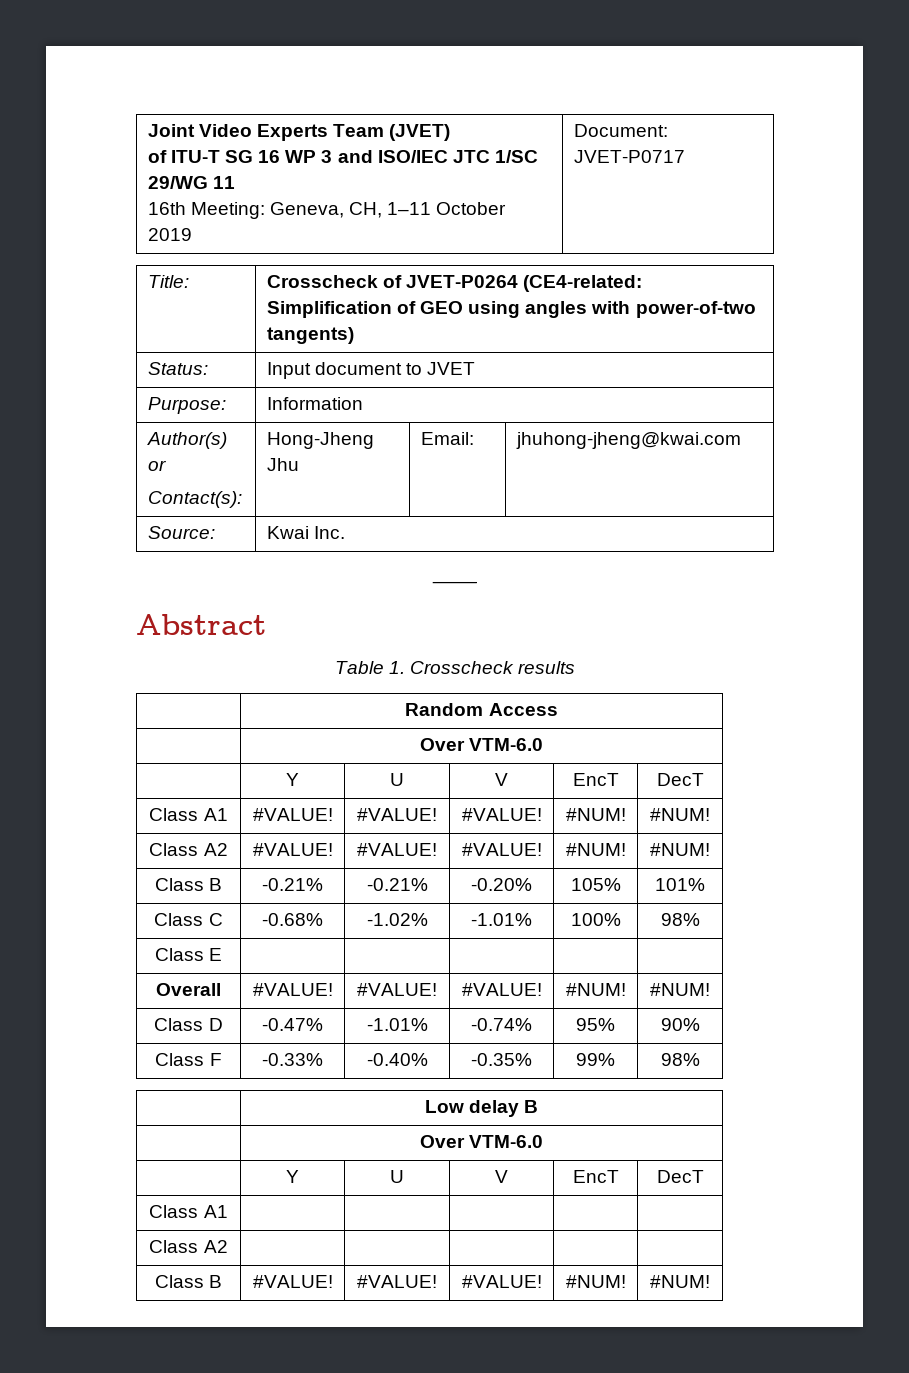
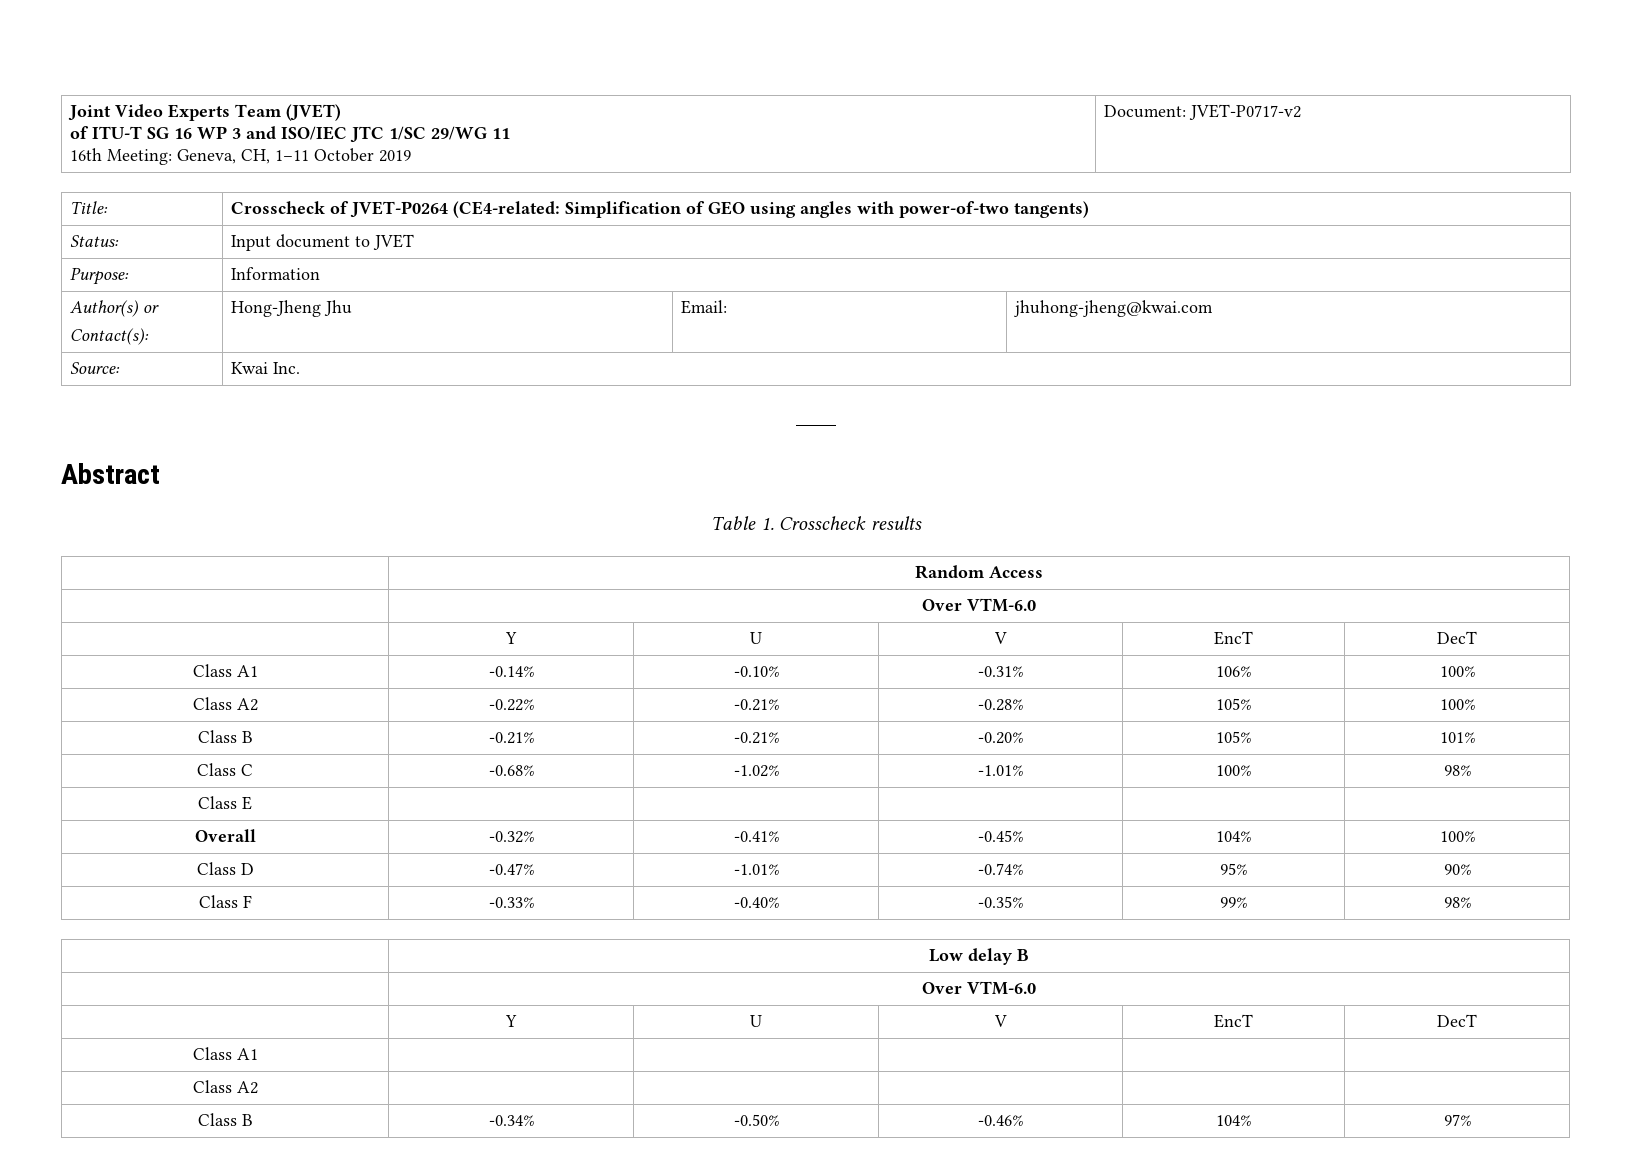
[573,150,685,163] JVET-P0717 -> [1188,104,1301,120] JVET-P0717-v2
[252,808,333,821] [357,808,437,821] [461,808,542,821] [565,808,626,821] [650,808,710,821] [149,843,228,856] [252,843,333,856] [357,843,437,856] [461,843,542,856] [565,843,626,856] [650,843,710,856] #VALUE! | #VALUE! | #VALUE! | #NUM! | #NUM! // Class A2 | #VALUE! | #VALUE! | #VALUE! | #NUM! | #NUM! -> [488,666,534,677] [733,666,779,677] [978,666,1023,677] [1216,666,1251,677] [1439,666,1475,677] [192,697,258,711] [488,699,534,711] [733,699,779,711] [978,699,1023,711] [1216,698,1251,710] [1439,699,1475,710] -0.14% | -0.10% | -0.31% | 106% | 100% // Class A2 | -0.22% | -0.21% | -0.28% | 105% | 100%
[252,983,333,996] [357,983,437,996] [461,983,542,996] [565,983,626,996] [650,983,710,996] #VALUE! | #VALUE! | #VALUE! | #NUM! | #NUM! -> [488,831,534,843] [733,831,779,842] [978,830,1023,842] [1216,831,1251,842] [1439,831,1475,842] -0.32% | -0.41% | -0.45% | 104% | 100%
[252,1275,333,1288] [357,1275,437,1288] [461,1275,542,1288] [565,1275,626,1288] [650,1275,710,1288] #VALUE! | #VALUE! | #VALUE! | #NUM! | #NUM! -> [488,1115,534,1126] [733,1114,779,1126] [978,1115,1023,1126] [1216,1115,1251,1126] [1443,1114,1471,1126] -0.34% | -0.50% | -0.46% | 104% | 97%

